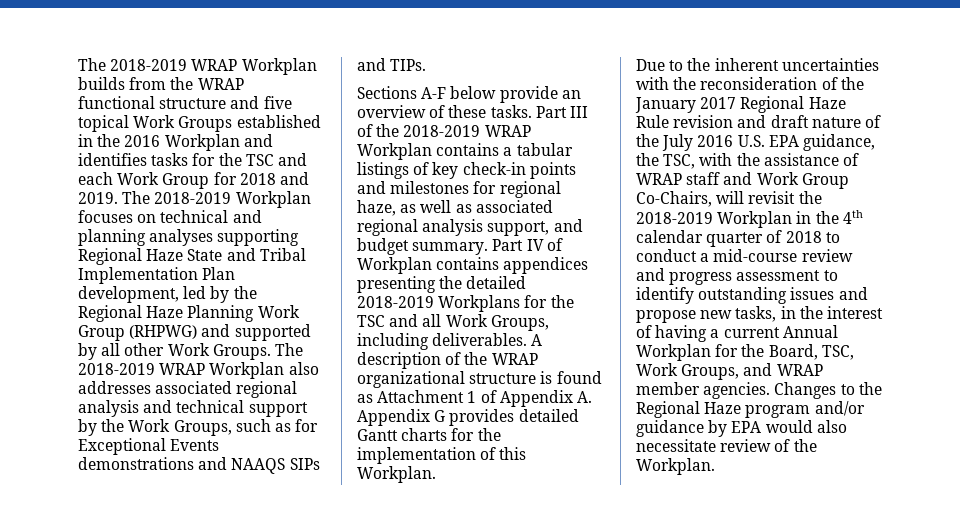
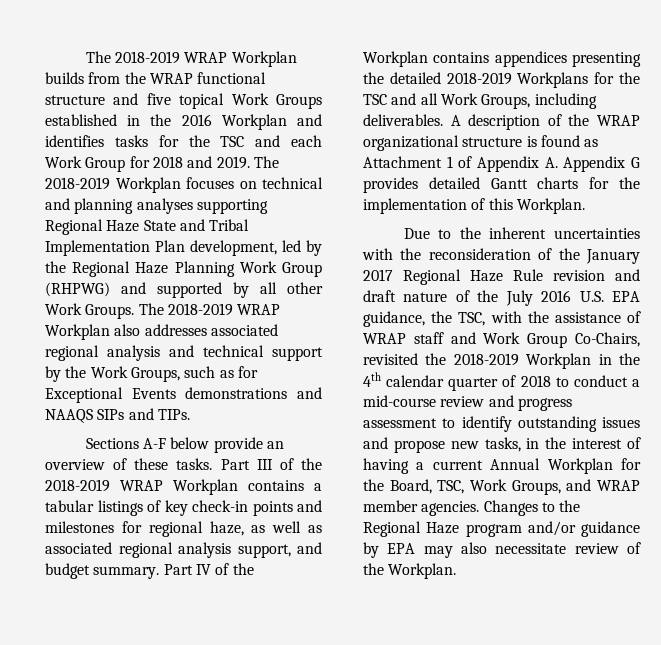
(563, 244) none -> [232,563,254,575] the
[716,191,796,204] will revisit -> [363,353,418,365] revisited
[765,420,813,433] would -> [423,546,453,558] may

